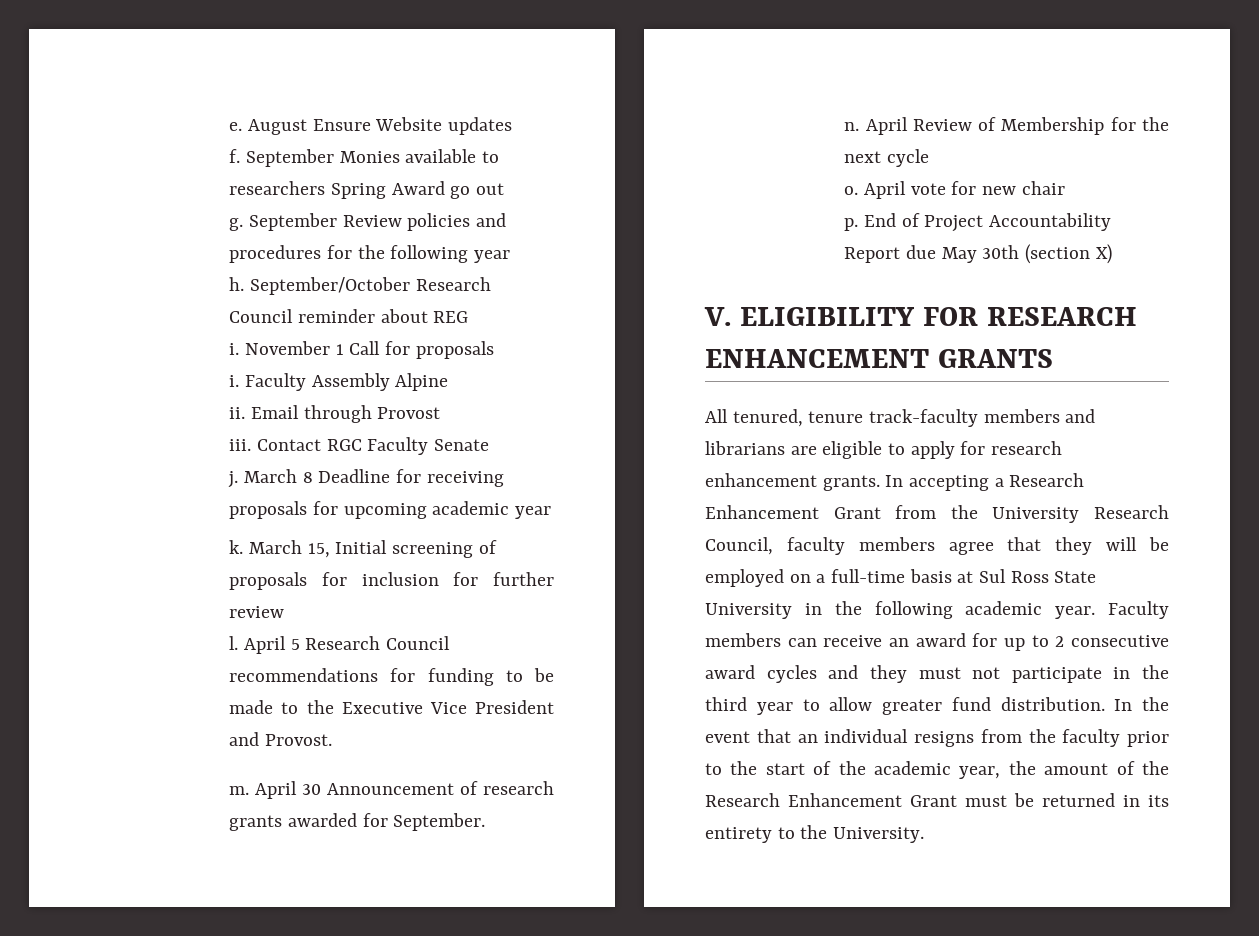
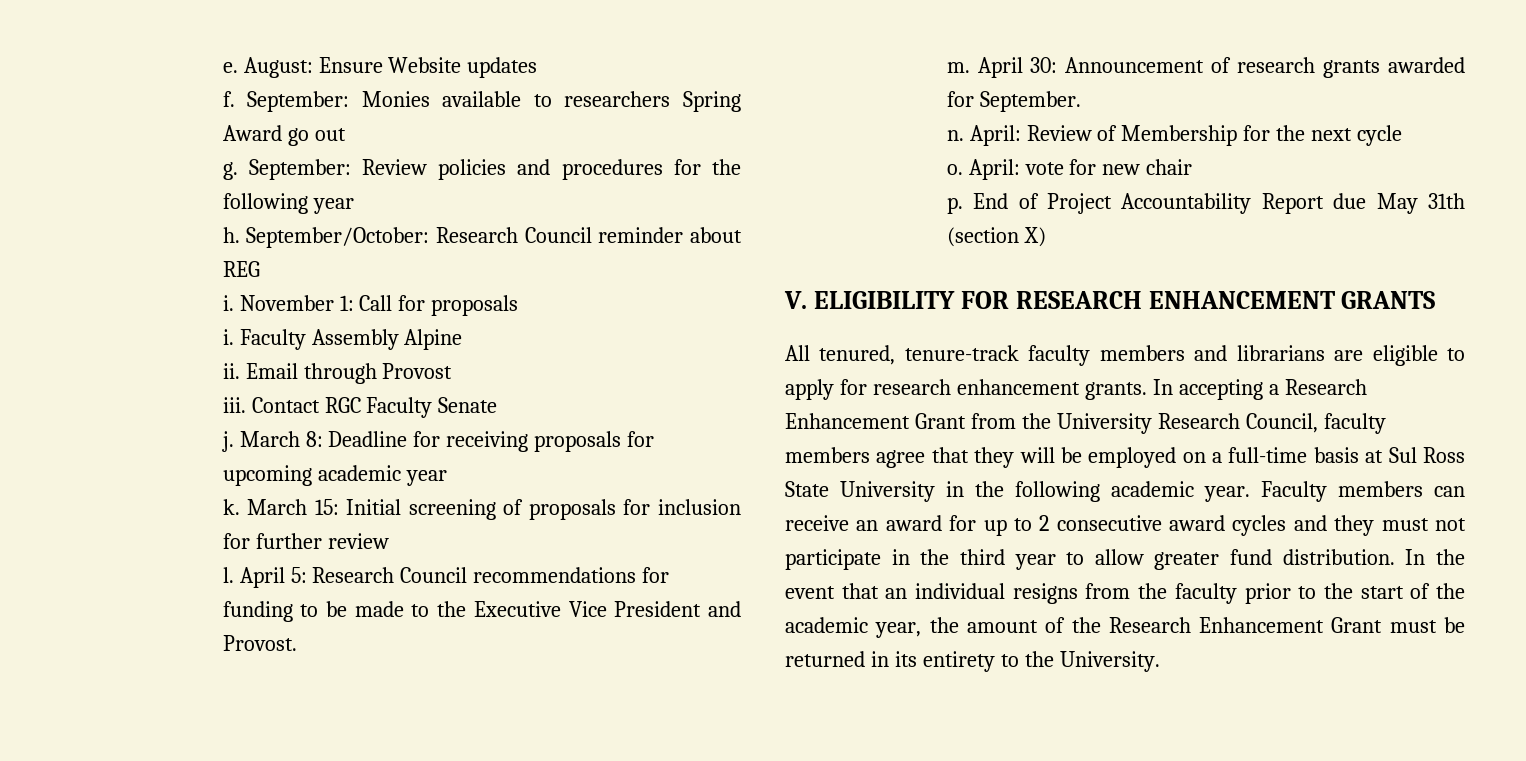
[247,119,307,135] August -> [243,57,313,78] August:
[245,149,334,167] September -> [247,91,350,112] September:
[248,213,337,231] September -> [248,159,351,180] September:
[249,277,410,295] September/October -> [246,227,430,248] September/October:
[335,344,344,355] 1 -> [339,295,354,311] 1:
[302,472,313,483] 8 -> [305,431,323,447] 8:
[307,543,330,558] 15, -> [314,499,339,515] 15:
[290,639,300,650] 5 -> [290,567,307,583] 5:
[302,784,322,795] 30 -> [1030,57,1058,73] 30:
[865,117,908,135] April -> [969,125,1021,146] April:
[863,181,906,199] April -> [968,159,1020,180] April:
[982,245,1020,259] 30th -> [1428,193,1465,209] 31th
[808,409,979,427] tenure track-faculty -> [904,345,1091,366] tenure-track faculty

